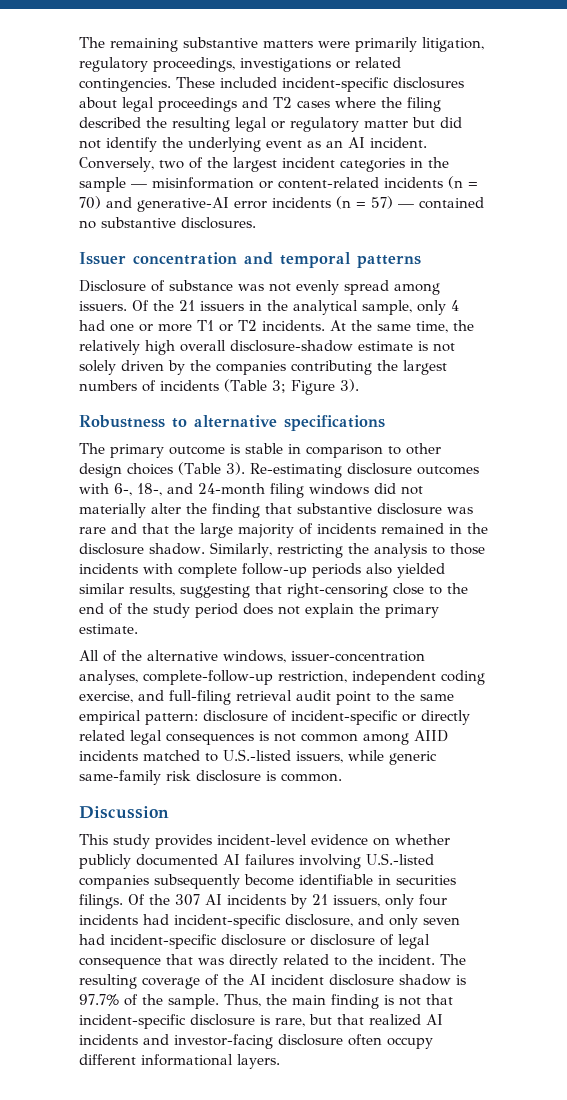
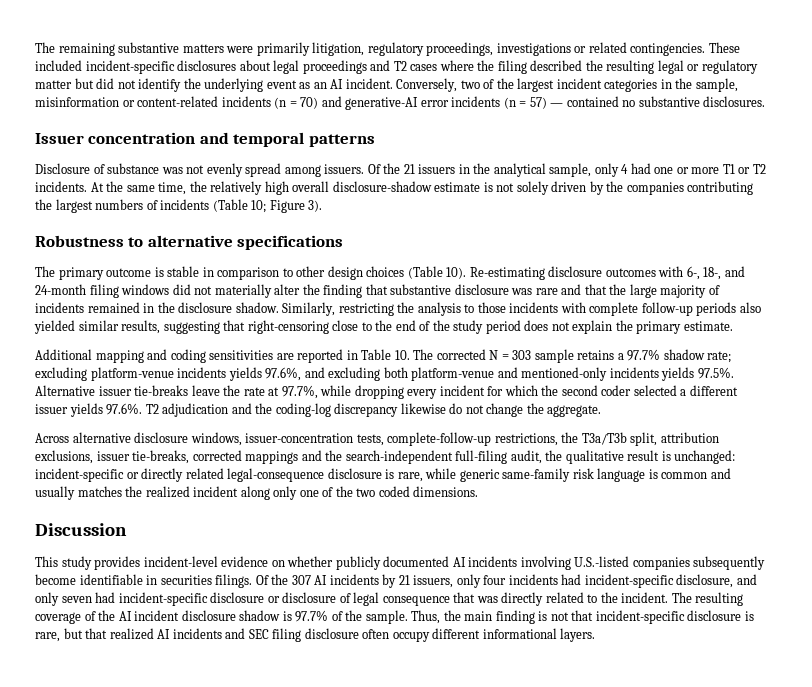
[79,177,147,192] sample — -> [695,78,738,92] sample,
[271,380,286,393] 3; -> [251,200,267,213] 10;
[225,462,245,475] 3). -> [446,267,467,279] 10).
[79,650,425,663] [79,670,485,685] [79,690,454,705] [79,710,470,725] [79,730,448,745] [79,749,437,765] [79,770,342,785] All of the alternative windows, issuer-concentration analyses, complete-follow-up restriction, independent coding exercise, and full-filing retrieval audit point to the same empirical pattern: disclosure of incident-specific or directly related legal consequences is not common among AIID incidents matched to U.S.-listed issuers, while generic same-family risk disclosure is common. -> [35,349,732,363] [35,367,734,381] [35,385,738,399] [35,403,602,417] [35,432,719,446] [35,450,736,464] [35,468,731,482] [35,486,479,500] Additional mapping and coding sensitivities are reported in Table 10. The corrected N = 303 sample retains a 97.7% shadow rate; excluding platform-venue incidents yields 97.6%, and excluding both platform-venue and mentioned-only incidents yields 97.5%. Alternative issuer tie-breaks leave the rate at 97.7%, while dropping every incident for which the second coder selected a different issuer yields 97.6%. T2 adjudication and the coding-log discrepancy likewise do not change the aggregate. // Across alternative disclosure windows, issuer-concentration tests, complete-follow-up restrictions, the T3a/T3b split, attribution exclusions, issuer tie-breaks, corrected mappings and the search-independent full-filing audit, the qualitative result is unchanged: incident-specific or directly related legal-consequence disclosure is rare, while generic same-family risk language is common and usually matches the realized incident along only one of the two coded dimensions.
[245,854,294,865] failures -> [468,556,518,567] incidents
[174,1034,273,1049] investor-facing -> [248,628,302,642] SEC filing

